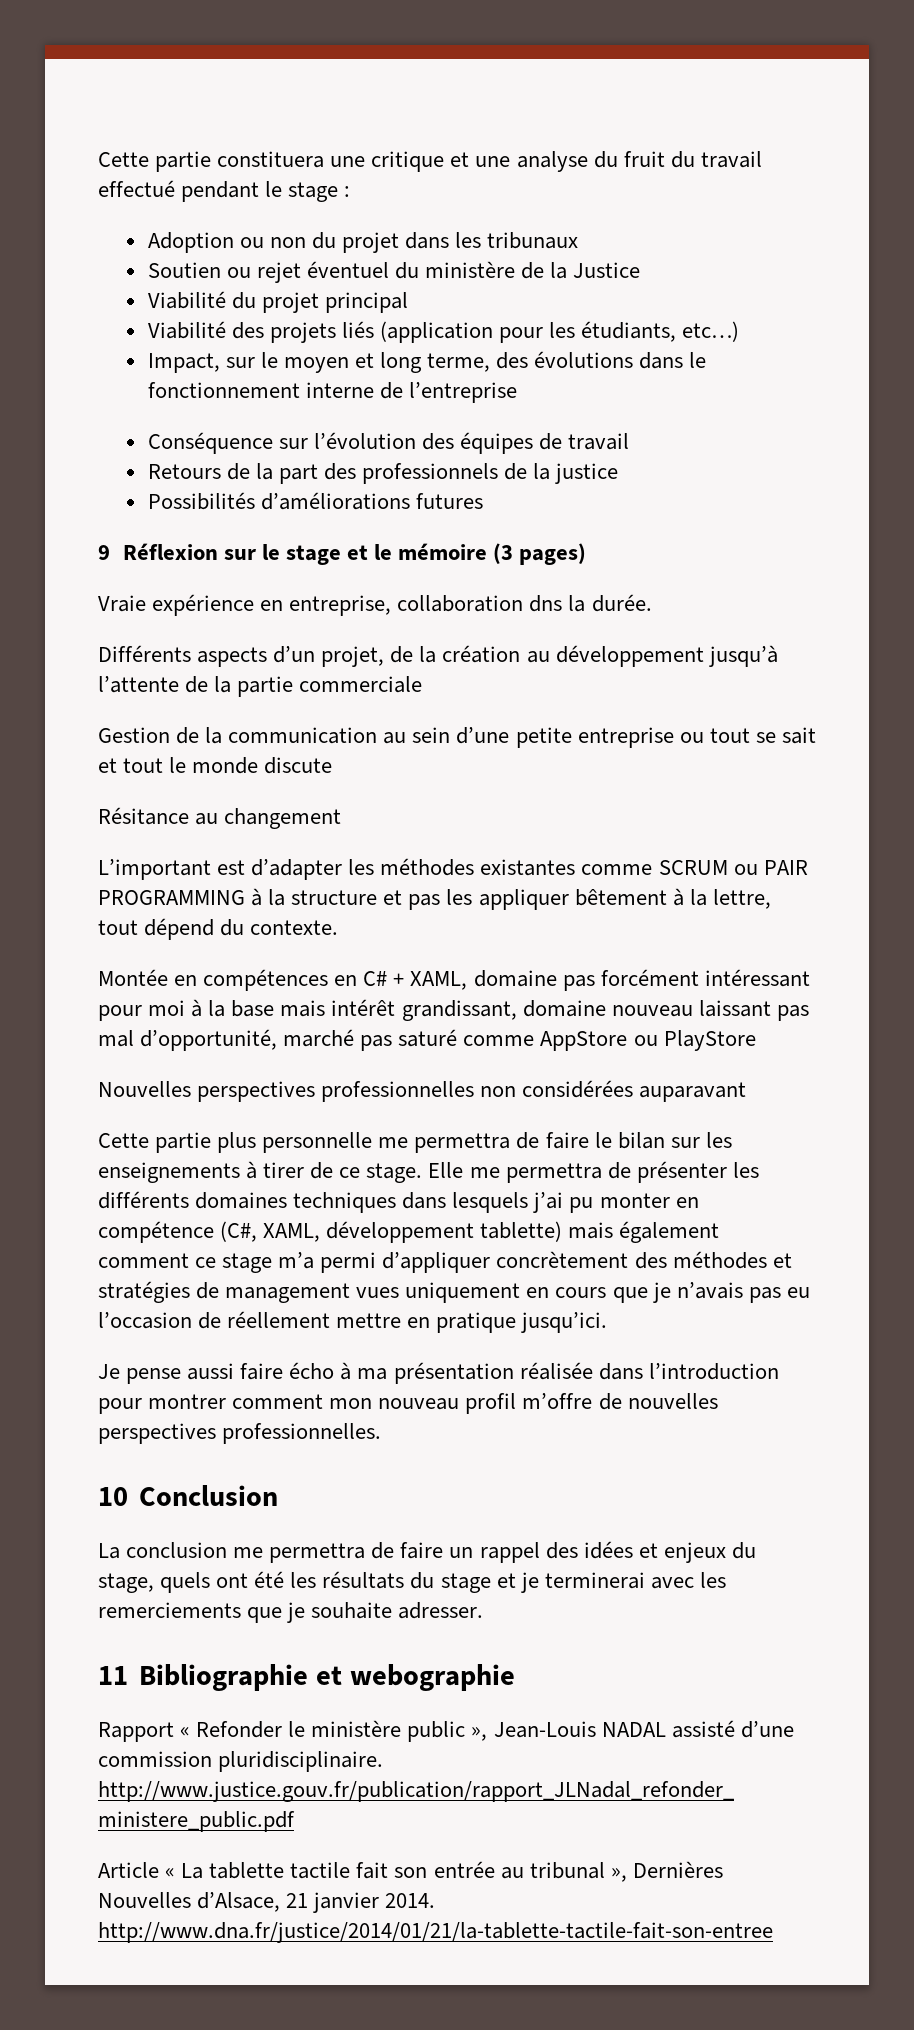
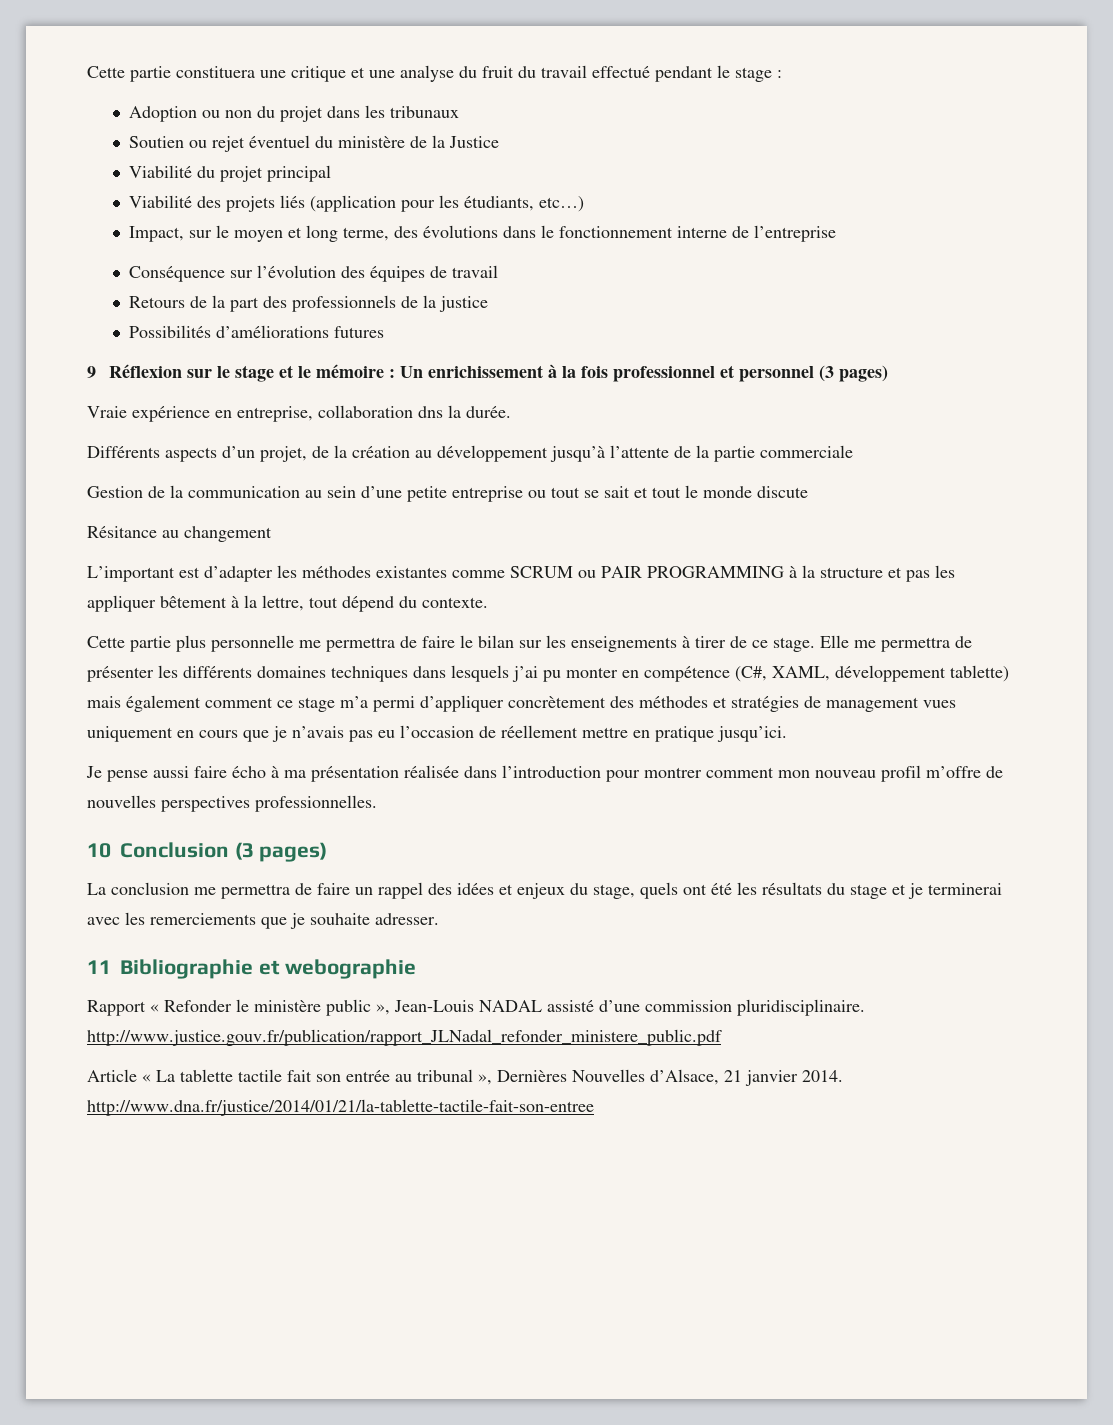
(488, 551) none -> [389,364,815,382] : Un enrichissement à la fois professionnel et personnel
[98,969,810,991] [98,999,809,1021] [98,1029,756,1051] [98,1080,747,1102] // Montée en compétences en C# + XAML, domaine pas forcément intéressant pour moi à la base mais intérêt grandissant, domaine nouveau laissant pas mal d’opportunité, marché pas saturé comme AppStore ou PlayStore // Nouvelles perspectives professionnelles non considérées auparavant -> (488, 602) none
(279, 1495) none -> [234,842,328,862] (3 pages)

